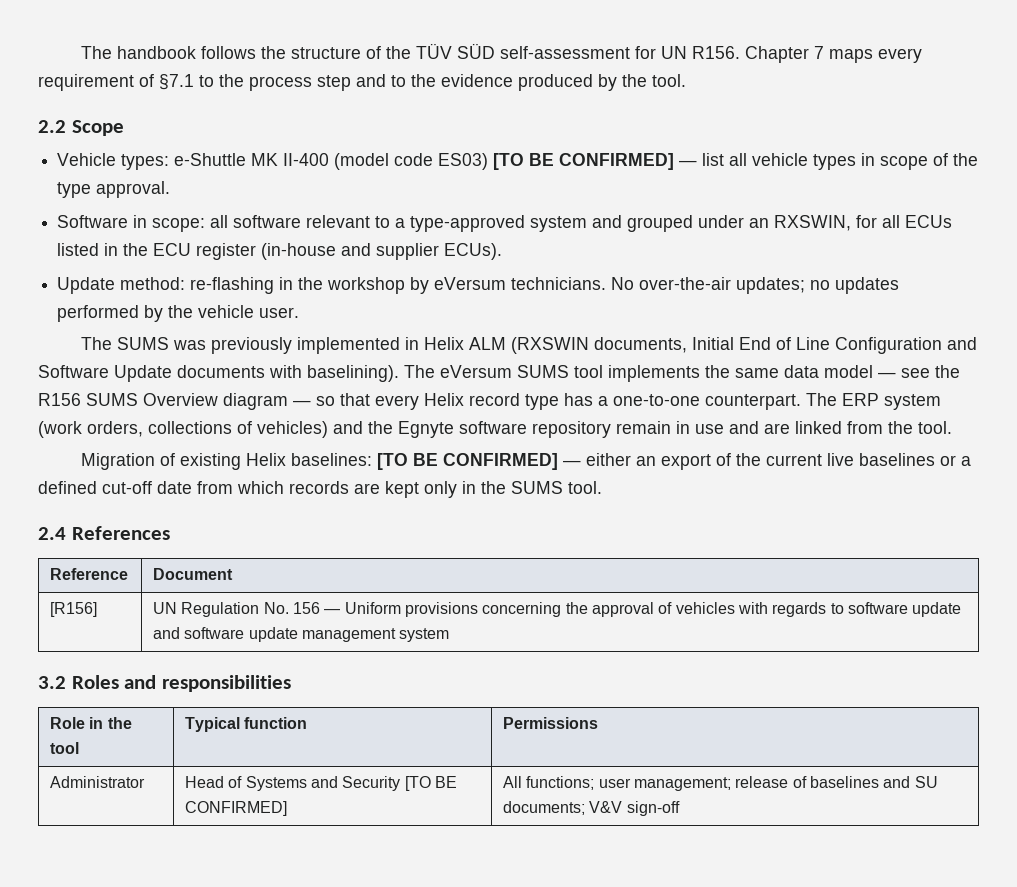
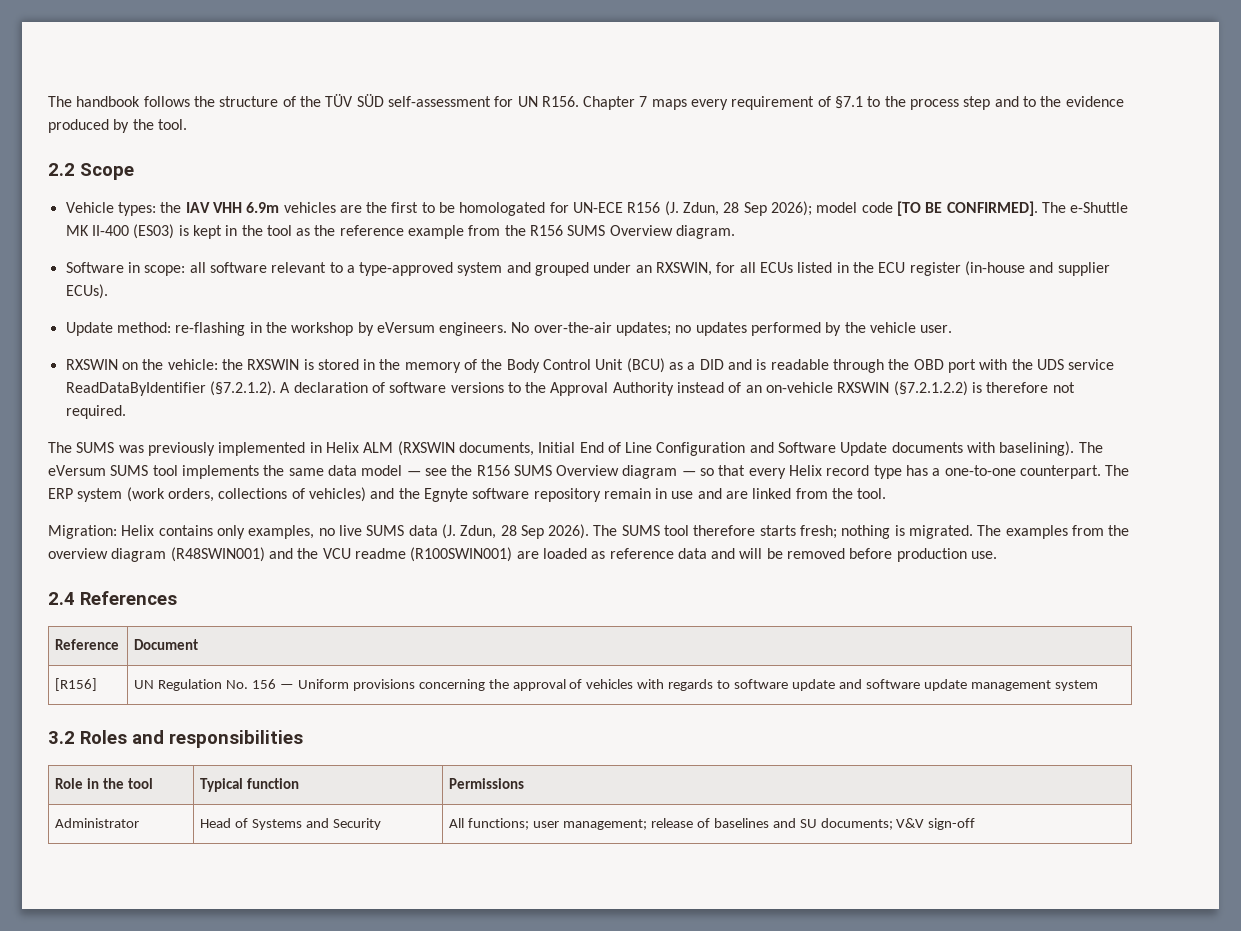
[174,153,979,170] [57,181,171,198] e-Shuttle MK II-400 (model code ES03) [TO BE CONFIRMED] — list all vehicle types in scope of the type approval. -> [160,201,1129,216] [65,224,736,239] the IAV VHH 6.9m vehicles are the first to be homologated for UN-ECE R156 (J. Zdun, 28 Sep 2026); model code [TO BE CONFIRMED]. The e-Shuttle MK II-400 (ES03) is kept in the tool as the reference example from the R156 SUMS Overview diagram.
[511,277,607,290] technicians. -> [439,322,508,336] engineers.
(300, 312) none -> [65,358,1115,373] [65,381,1075,396] [65,405,126,419] // RXSWIN on the vehicle: the RXSWIN is stored in the memory of the Body Control Unit (BCU) as a DID and is readable through the OBD port with the UDS service ReadDataByIdentifier (§7.2.1.2). A declaration of software versions to the Approval Authority instead of an on-vehicle RXSWIN (§7.2.1.2.2) is therefore not required.
[80,453,971,470] [38,481,602,498] Migration of existing Helix baselines: [TO BE CONFIRMED] — either an export of the current live baselines or a defined cut-off date from which records are kept only in the SUMS tool. -> [48,524,1130,539] [48,547,998,562] Migration: Helix contains only examples, no live SUMS data (J. Zdun, 28 Sep 2026). The SUMS tool therefore starts fresh; nothing is migrated. The examples from the overview diagram (R48SWIN001) and the VCU readme (R100SWIN001) are loaded as reference data and will be removed before production use.
[404,776,458,791] [185,801,288,816] [TO BE CONFIRMED] -> (381, 824) none

